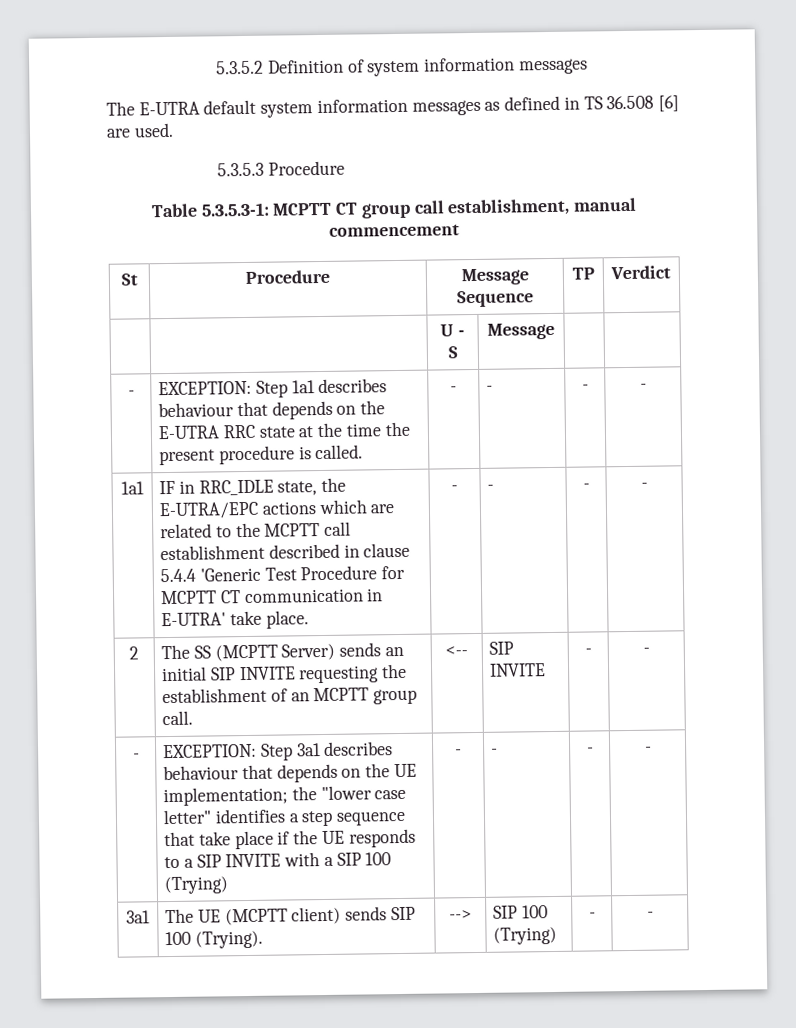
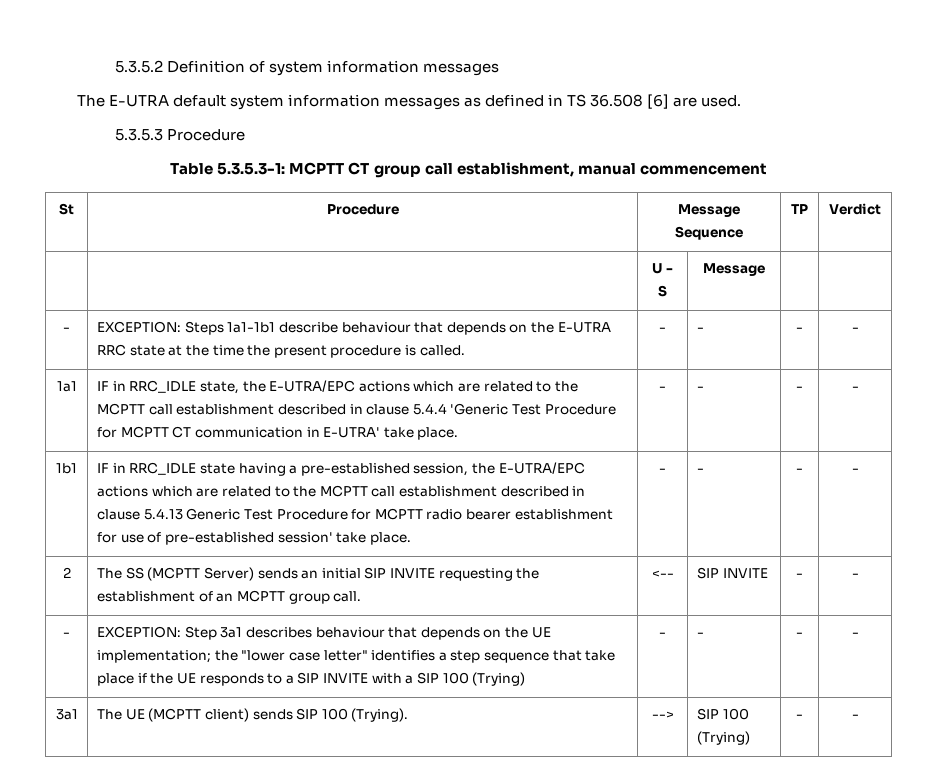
[255,378,388,398] Step 1a1 describes -> [184,321,338,335] Steps 1a1-1b1 describe
(648, 485) none -> [56,463,77,474] [96,462,585,476] [96,485,586,497] [96,508,613,520] [96,532,411,545] [659,468,666,473] [696,468,704,473] [796,468,803,473] [851,468,859,473] // 1b1 | IF in RRC_IDLE state having a pre-established session, the E-UTRA/EPC actions which are related to the MCPTT call establishment described in clause 5.4.13 Generic Test Procedure for MCPTT radio bearer establishment for use of pre-established session' take place. | - | - | - | -

